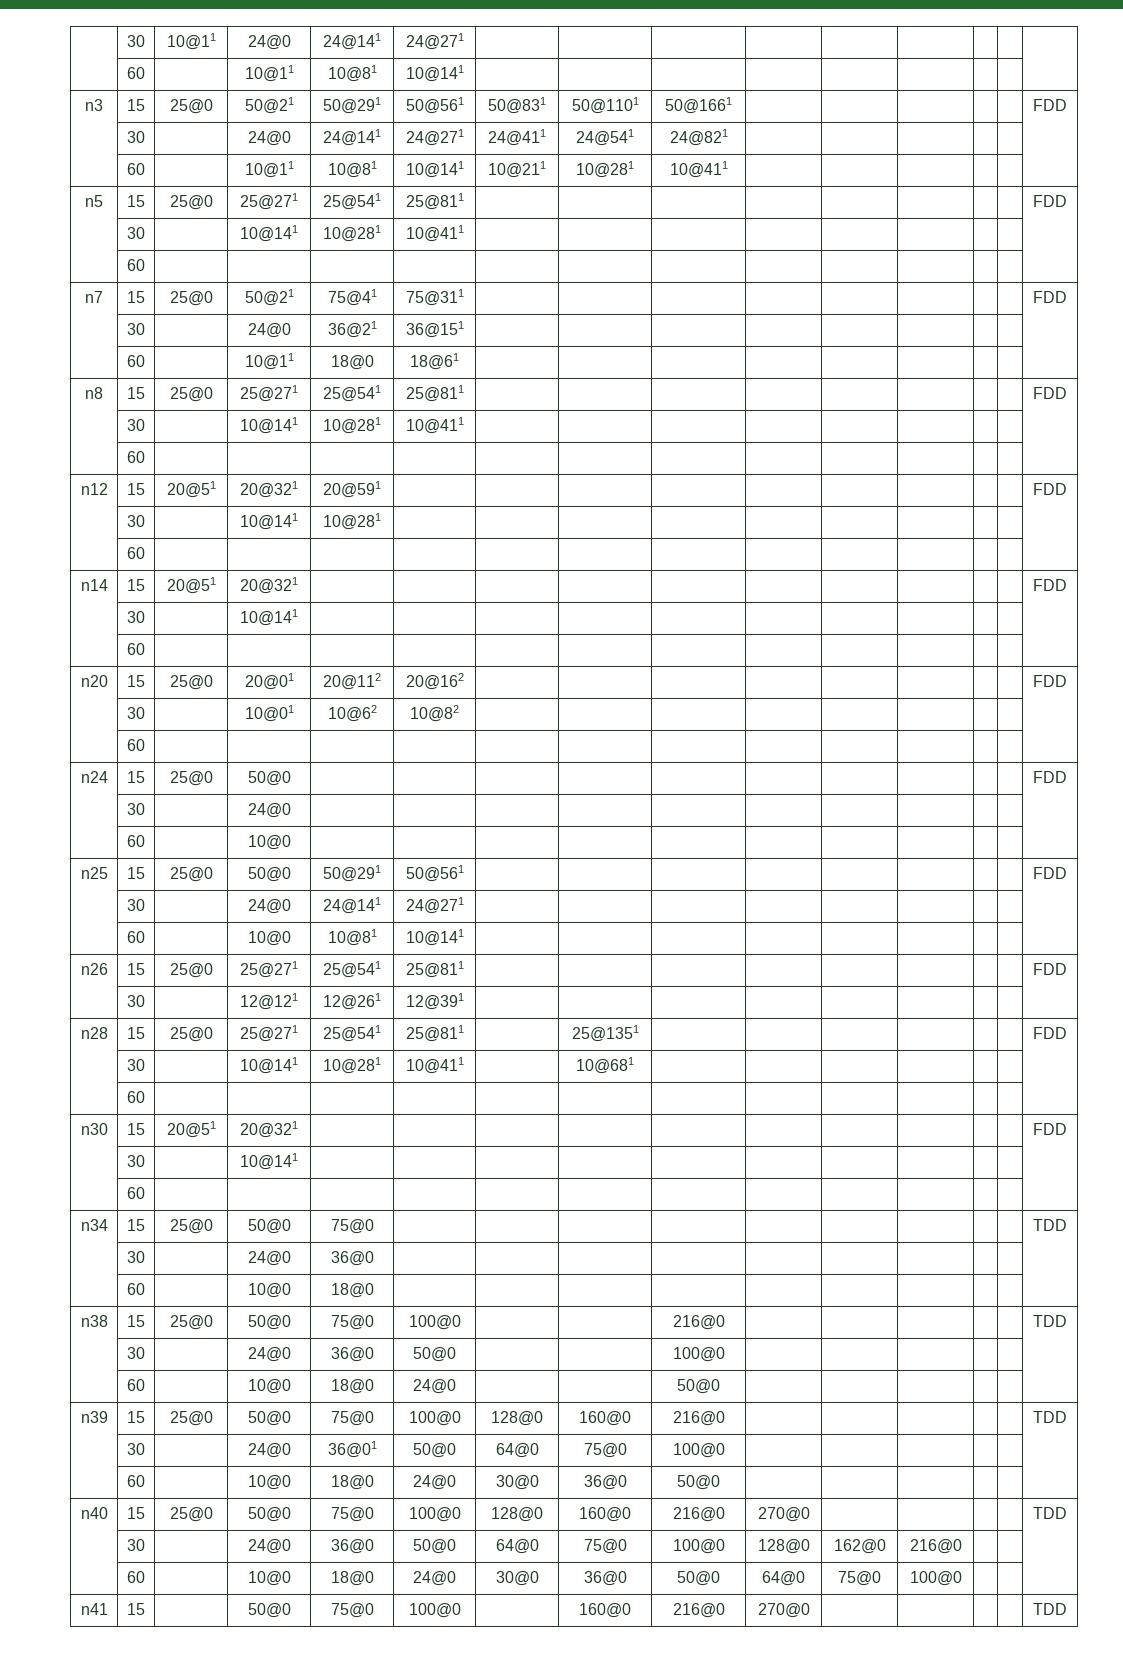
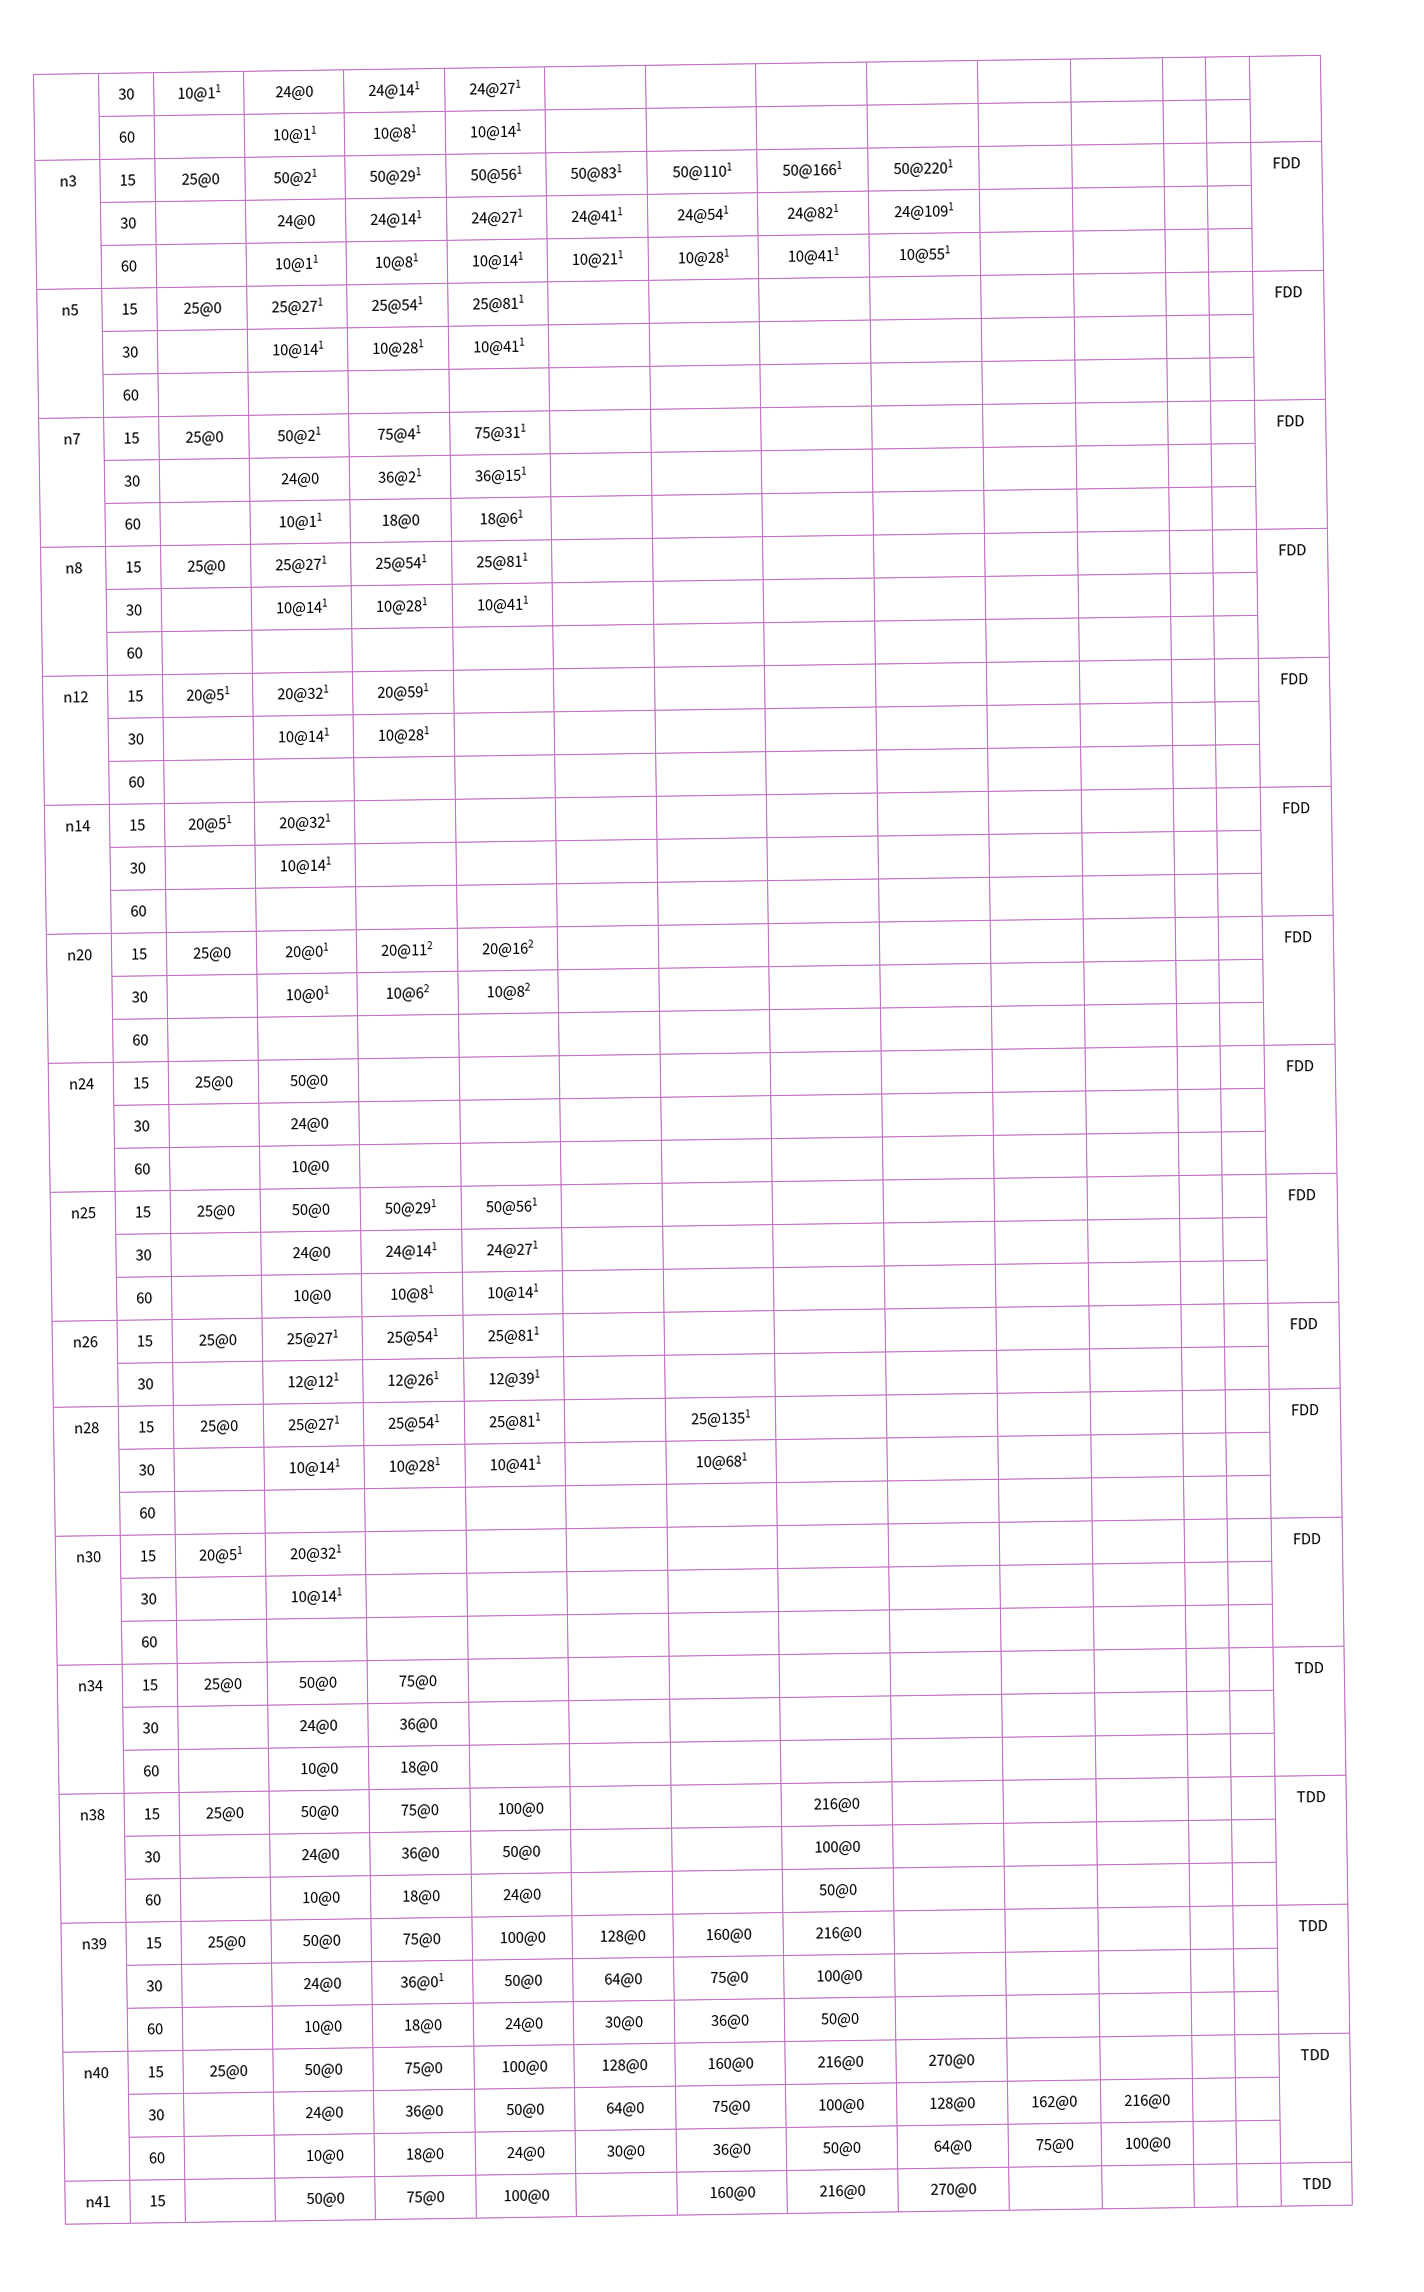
(732, 105) none -> [893,159,954,178] 50@2201
(728, 137) none -> [894,202,955,221] 24@1091
(728, 169) none -> [898,245,951,264] 10@551

